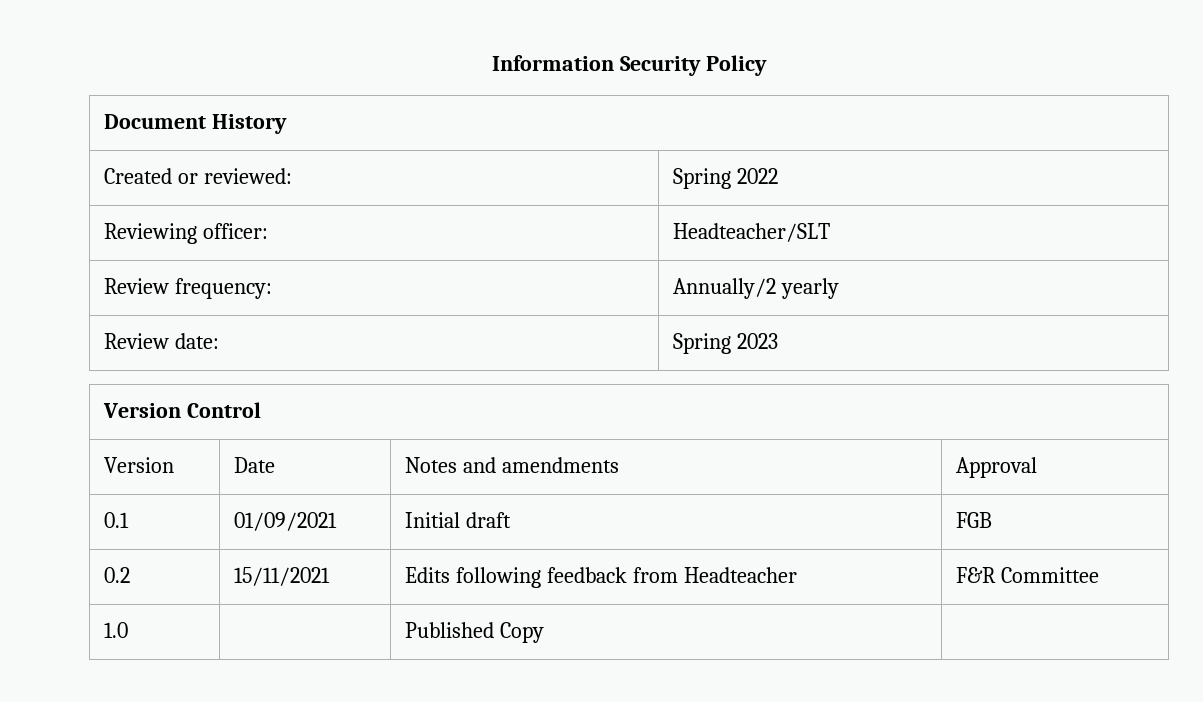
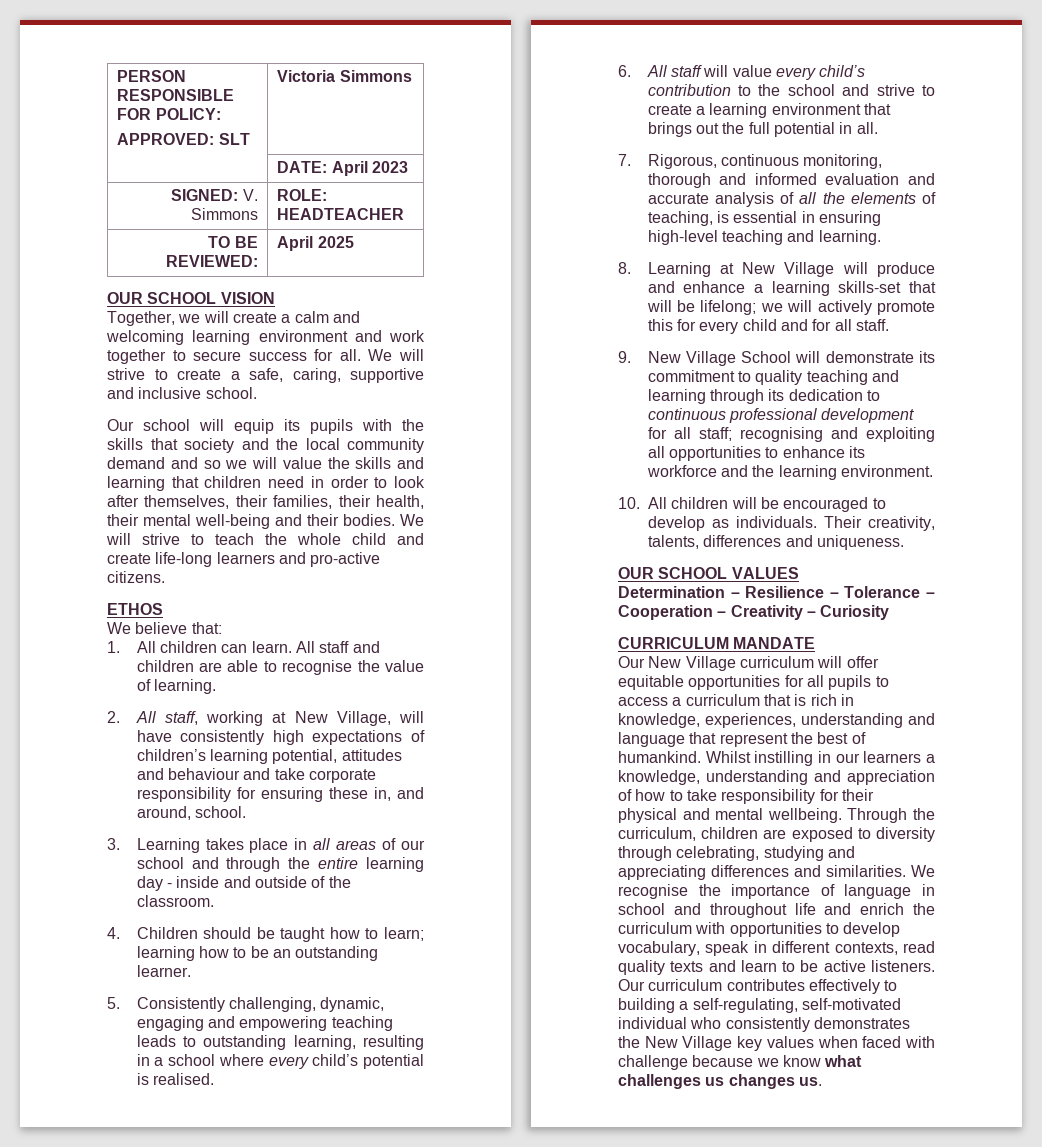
[492,55,767,76] [104,114,288,134] [104,168,293,184] [673,168,779,189] [104,223,269,244] [673,223,831,242] [104,278,273,299] [673,278,840,299] [104,333,220,349] [673,333,779,354] [103,402,262,418] [104,457,175,473] [234,457,276,473] [405,457,620,473] [956,457,1038,478] [104,512,130,528] [234,512,338,531] [405,512,512,528] [956,512,993,528] [104,567,131,583] [234,567,331,586] [405,567,798,588] [956,567,1100,583] [104,622,129,638] [405,622,545,643] Information Security Policy // Document History // Created or reviewed: | Spring 2022 // Reviewing officer: | Headteacher/SLT // Review frequency: | Annually/2 yearly // Review date: | Spring 2023 // Version Control // Version | Date | Notes and amendments | Approval // 0.1 | 01/09/2021 | Initial draft | FGB // 0.2 | 15/11/2021 | Edits following feedback from Headteacher | F&R Committee // 1.0 | | Published Copy | -> [117,70,187,82] [117,89,235,101] [117,108,221,120] [117,133,250,145] [277,70,412,82] [277,161,409,176] [171,189,258,201] [190,208,258,220] [277,189,328,201] [277,208,405,220] [208,236,258,248] [165,255,258,267] [277,236,354,251] [107,292,275,304] [107,311,360,326] [106,330,425,345] [107,349,424,364] [107,368,424,383] [107,387,257,399] [107,419,424,434] [107,438,424,453] [107,457,424,469] [107,476,425,491] [107,495,424,509] [107,514,424,529] [106,533,424,545] [107,552,381,567] [107,571,165,583] [107,603,163,615] [107,622,222,634] [107,641,380,653] [136,660,425,675] [136,679,216,694] [107,711,424,726] [136,730,426,745] [136,749,402,764] [136,768,376,783] [136,787,424,802] [136,806,246,820] [107,838,426,853] [136,857,424,872] [136,876,351,891] [136,895,214,907] [107,927,424,942] [136,946,379,961] [136,965,191,977] [107,997,385,1012] [136,1016,393,1031] [136,1035,425,1050] [136,1054,424,1069] [136,1073,214,1085] [618,65,866,80] [647,84,935,96] [647,103,891,118] [647,122,878,137] [618,154,883,169] [647,173,935,188] [647,192,936,207] [647,211,881,226] [647,230,881,245] [618,262,935,277] [647,281,936,296] [646,300,935,315] [647,319,889,334] [618,351,935,366] [647,370,899,385] [647,389,880,404] [647,408,915,423] [647,427,935,442] [647,446,865,461] [646,465,933,480] [618,497,886,512] [648,516,935,531] [648,535,904,550] [618,567,799,579] [618,586,935,598] [618,605,890,620] [618,637,816,649] [618,656,879,671] [618,675,889,690] [618,694,854,706] [618,713,935,728] [618,732,866,747] [618,751,935,766] [618,770,935,785] [618,789,874,804] [618,808,935,823] [618,827,935,842] [618,846,855,861] [618,865,935,880] [618,884,935,899] [618,903,935,918] [618,922,901,937] [618,941,935,956] [618,960,935,975] [618,979,898,994] [618,998,901,1013] [618,1017,910,1032] [618,1036,935,1051] [618,1055,863,1070] [618,1074,822,1089] PERSON RESPONSIBLE FOR POLICY: // APPROVED: SLT | Victoria Simmons // | DATE: April 2023 // SIGNED: V. Simmons | ROLE: HEADTEACHER // TO BE REVIEWED: | April 2025 // OUR SCHOOL VISION // Together, we will create a calm and welcoming learning environment and work together to secure success for all. We will strive to create a safe, caring, supportive and inclusive school. // Our school will equip its pupils with the skills that society and the local community demand and so we will value the skills and learning that children need in order to look after themselves, their families, their health, their mental well-being and their bodies. We will strive to teach the whole child and create life-long learners and pro-active citizens. // ETHOS // We believe that: // 1. All children can learn. All staff and children are able to recognise the value of learning. // 2. All staff, working at New Village, will have consistently high expectations of children’s learning potential, attitudes and behaviour and take corporate responsibility for ensuring these in, and around, school. // 3. Learning takes place in all areas of our school and through the entire learning day - inside and outside of the classroom. // 4. Children should be taught how to learn; learning how to be an outstanding learner. // 5. Consistently challenging, dynamic, engaging and empowering teaching leads to outstanding learning, resulting in a school where every child’s potential is realised. // 6. All staff will value every child’s contribution to the school and strive to create a learning environment that brings out the full potential in all. // 7. Rigorous, continuous monitoring, thorough and informed evaluation and accurate analysis of all the elements of teaching, is essential in ensuring high-level teaching and learning. // 8. Learning at New Village will produce and enhance a learning skills-set that will be lifelong; we will actively promote this for every child and for all staff. // 9. New Village School will demonstrate its commitment to quality teaching and learning through its dedication to continuous professional development for all staff; recognising and exploiting all opportunities to enhance its workforce and the learning environment. // 10. All children will be encouraged to develop as individuals. Their creativity, talents, differences and uniqueness. // OUR SCHOOL VALUES // Determination – Resilience – Tolerance – Cooperation – Creativity – Curiosity // CURRICULUM MANDATE // Our New Village curriculum will offer equitable opportunities for all pupils to access a curriculum that is rich in knowledge, experiences, understanding and language that represent the best of humankind. Whilst instilling in our learners a knowledge, understanding and appreciation of how to take responsibility for their physical and mental wellbeing. Through the curriculum, children are exposed to diversity through celebrating, studying and appreciating differences and similarities. We recognise the importance of language in school and throughout life and enrich the curriculum with opportunities to develop vocabulary, speak in different contexts, read quality texts and learn to be active listeners. Our curriculum contributes effectively to building a self-regulating, self-motivated individual who consistently demonstrates the New Village key values when faced with challenge because we know what challenges us changes us.

